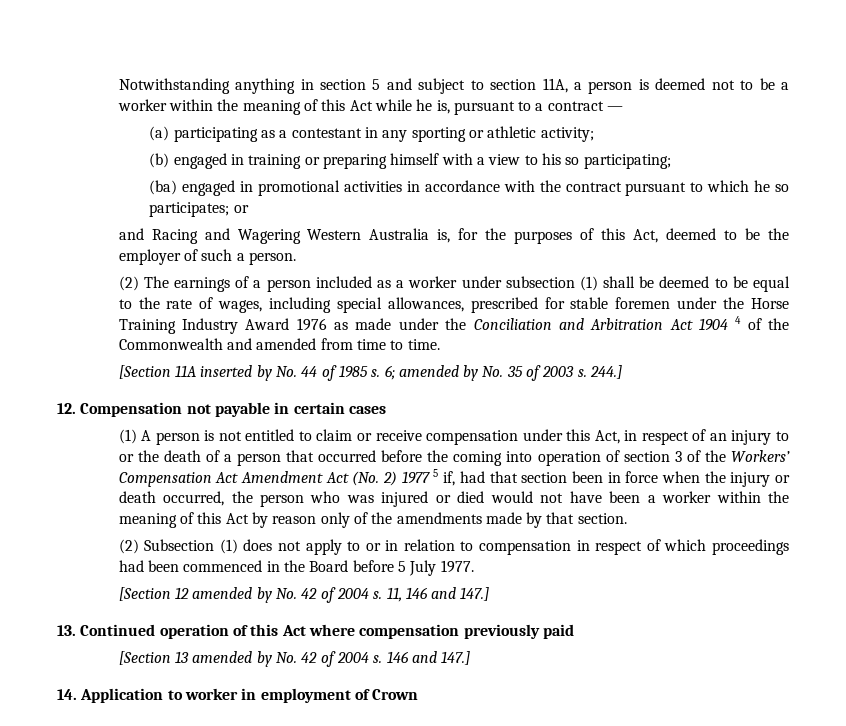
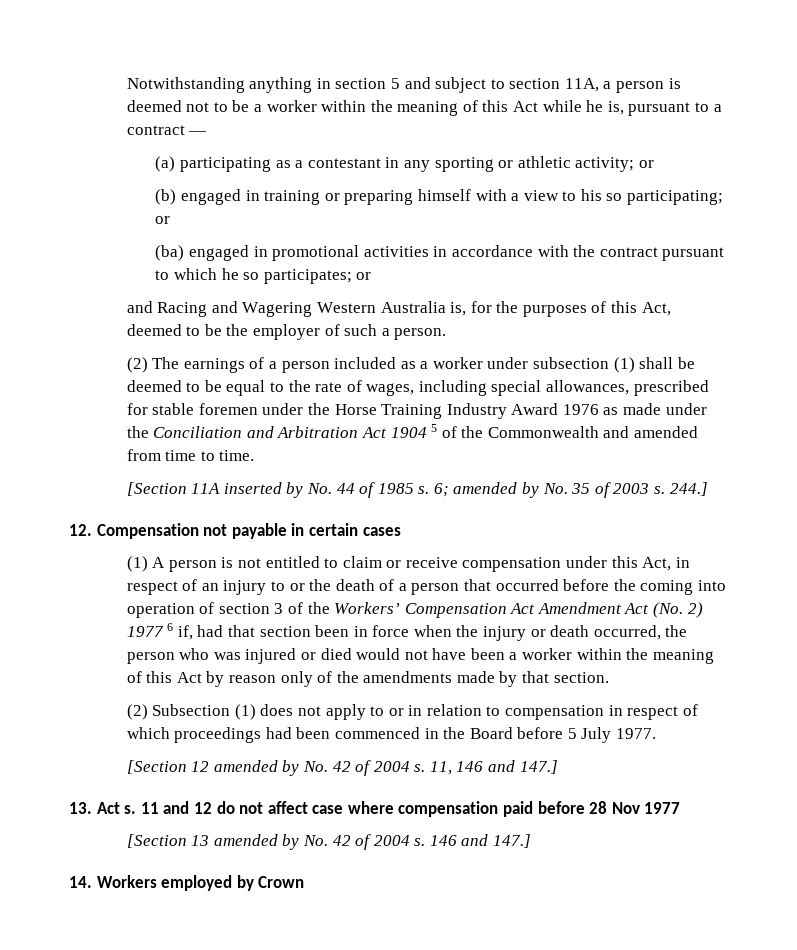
(594, 134) none -> [638,160,654,168] or
(671, 161) none -> [155,216,171,224] or
[735,316,742,324] 4 -> [431,424,438,432] 5
[433,469,439,477] 5 -> [167,623,174,631] 6
[80,624,306,639] Continued operation of this Act -> [96,801,344,814] Act s. 11 and 12 do not affect case
[463,624,540,639] previously -> (499, 809) none
(574, 631) none -> [537,801,681,814] before 28 Nov 1977
[80,688,370,703] Application to worker in employment of -> [96,875,254,891] Workers employed by

